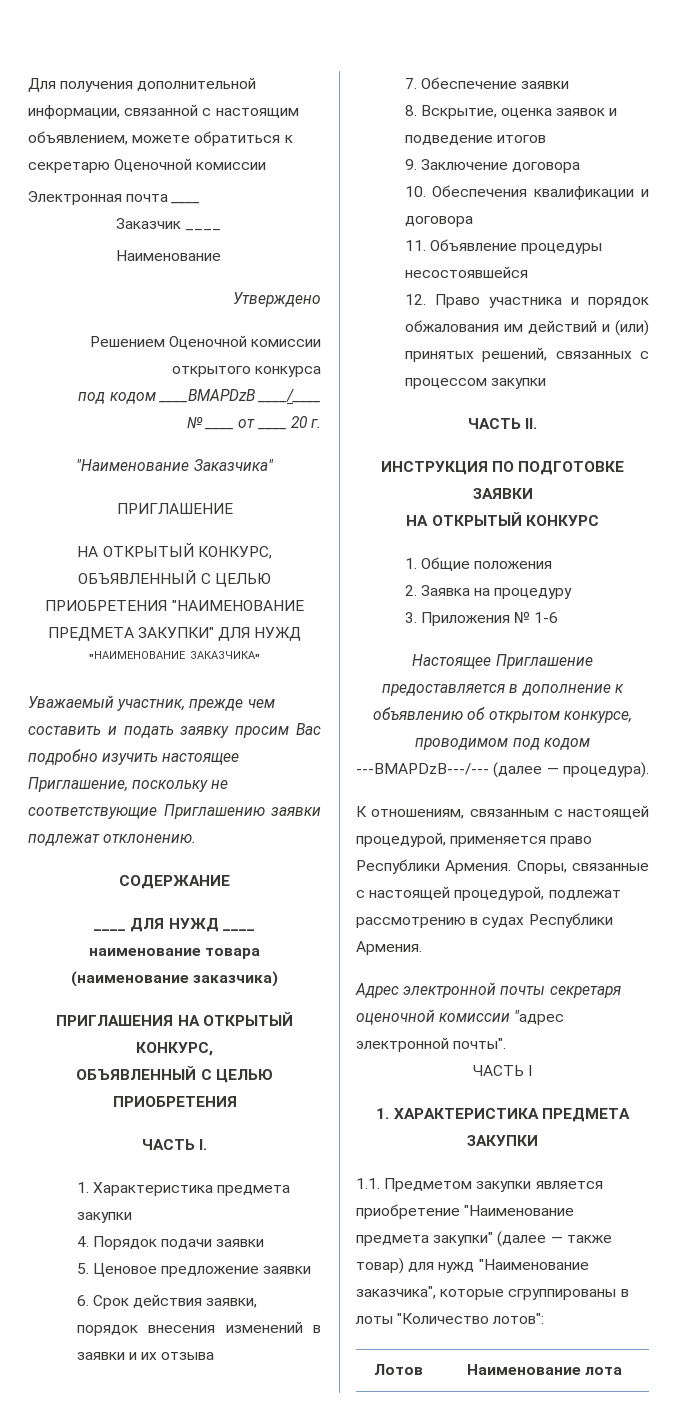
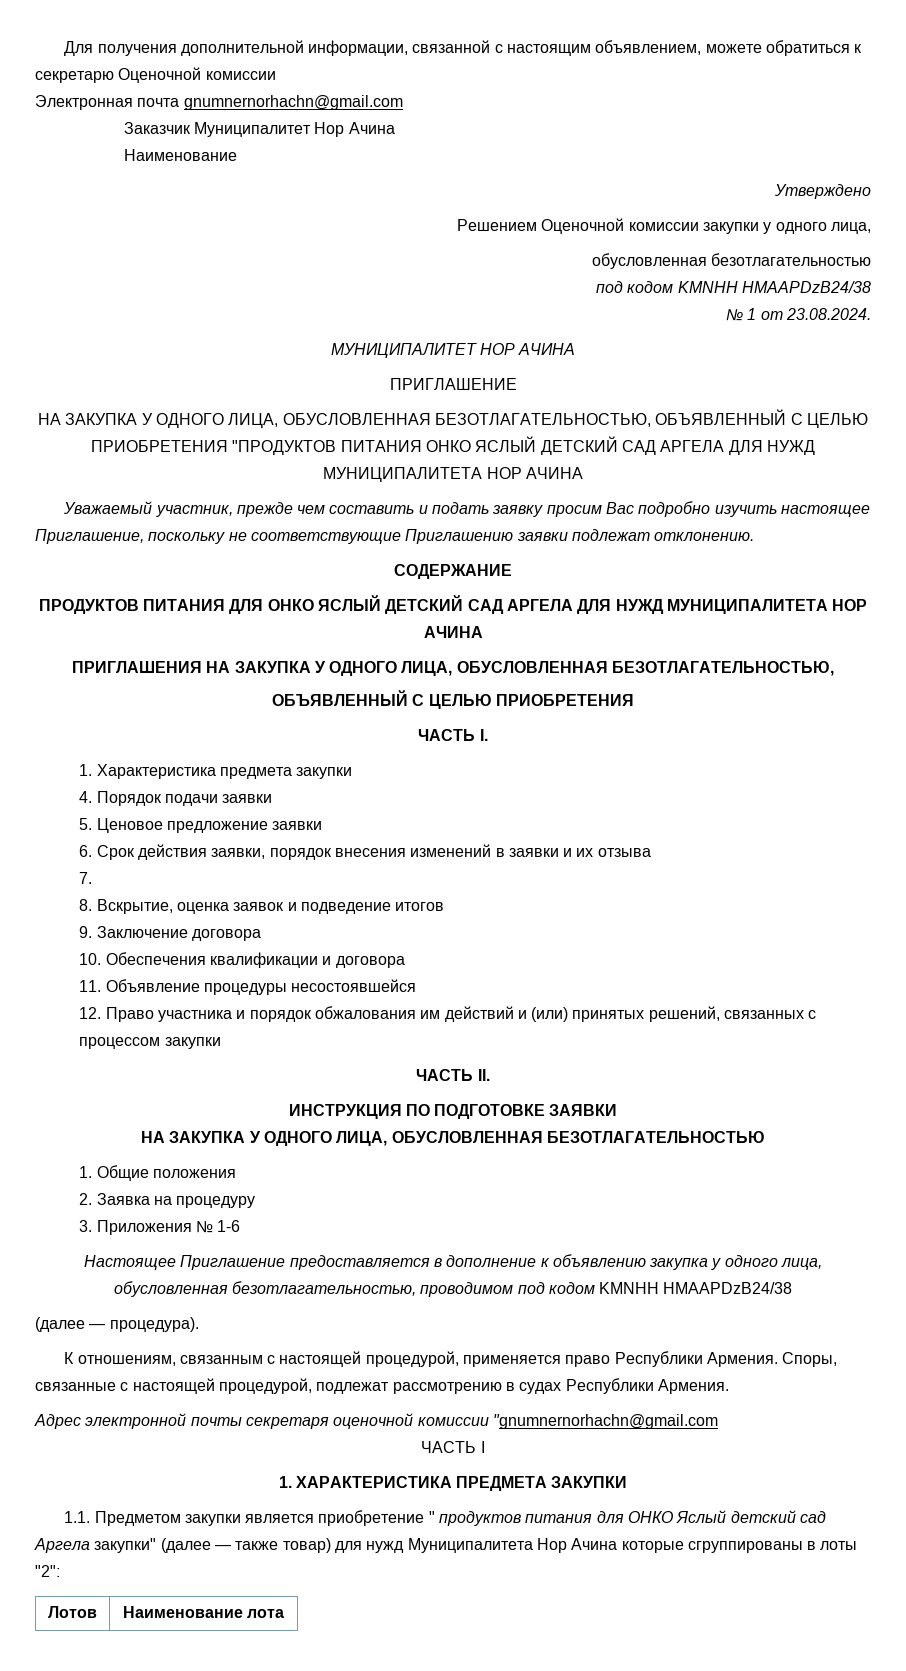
[171,201,201,204] ____ -> [183,95,403,110] gnumnernorhachn@gmail.com
[185,229,222,231] ____ -> [193,122,395,137] Муниципалитет Нор Ачина
[171,366,321,377] [78,389,321,404] [187,416,321,430] [76,459,274,471] [116,503,233,514] [77,543,272,559] [78,570,271,587] [45,600,304,611] [47,627,302,641] [89,651,260,665] открытого конкурса // под кодом ____BMAPDzB ____/____ // № ____ от ____ 20 г. // "Наименование Заказчика" // ПРИГЛАШЕНИЕ // НА ОТКРЫТЫЙ КОНКУРС, ОБЪЯВЛЕННЫЙ С ЦЕЛЬЮ ПРИОБРЕТЕНИЯ "НАИМЕНОВАНИЕ ПРЕДМЕТА ЗАКУПКИ" ДЛЯ НУЖД "НАИМЕНОВАНИЕ ЗАКАЗЧИКА" -> [703,222,872,234] [591,253,872,269] [596,281,872,293] [726,308,872,321] [330,343,576,358] [389,378,517,390] [38,409,868,428] [91,436,815,455] [323,467,583,482] закупки у одного лица, // обусловленная безотлагательностью // под кодом KMNHH HMAAPDzB24/38 // № 1 от 23.08.2024. // МУНИЦИПАЛИТЕТ НОР АЧИНА // ПРИГЛАШЕНИЕ // НА ЗАКУПКА У ОДНОГО ЛИЦА, ОБУСЛОВЛЕННАЯ БЕЗОТЛАГАТЕЛЬНОСТЬЮ, ОБЪЯВЛЕННЫЙ С ЦЕЛЬЮ ПРИОБРЕТЕНИЯ "ПРОДУКТОВ ПИТАНИЯ ОНКО ЯСЛЫЙ ДЕТСКИЙ САД АРГЕЛА ДЛЯ НУЖД МУНИЦИПАЛИТЕТА НОР АЧИНА
[94,918,255,932] [88,948,261,959] [70,971,279,987] [56,1012,293,1026] [136,1042,213,1056] ____ ДЛЯ НУЖД ____ // наименование товара (наименование заказчика) // ПРИГЛАШЕНИЯ НА ОТКРЫТЫЙ КОНКУРС, -> [38,595,868,614] [423,626,483,638] [71,661,835,676] ПРОДУКТОВ ПИТАНИЯ ДЛЯ ОНКО ЯСЛЫЙ ДЕТСКИЙ САД АРГЕЛА ДЛЯ НУЖД МУНИЦИПАЛИТЕТА НОР АЧИНА // ПРИГЛАШЕНИЯ НА ЗАКУПКА У ОДНОГО ЛИЦА, ОБУСЛОВЛЕННАЯ БЕЗОТЛАГАТЕЛЬНОСТЬЮ,
[420,77,569,89] Обеспечение заявки -> (93, 878) none
[431,512,599,526] ОТКРЫТЫЙ КОНКУРС -> [169,1131,765,1146] ЗАКУПКА У ОДНОГО ЛИЦА, ОБУСЛОВЛЕННАЯ БЕЗОТЛАГАТЕЛЬНОСТЬЮ
[467,707,632,723] об открытом конкурсе, -> [649,1255,823,1270] [113,1281,416,1297] закупка у одного лица, обусловленная безотлагательностью,
[356,763,490,775] ---BMAPDzB---/--- -> [599,1282,793,1294] KMNHH HMAAPDzB24/38 //
[514,1010,565,1025] [356,1037,507,1052] "адрес электронной почты". -> [492,1414,718,1429] "gnumnernorhachn@gmail.com
[464,1205,575,1216] [356,1235,429,1246] "Наименование предмета -> [428,1510,827,1526] [34,1538,90,1553] " продуктов питания для ОНКО Яслый детский сад Аргела
[478,1259,589,1270] [356,1286,436,1299] "Наименование заказчика", -> [407,1538,618,1553] Муниципалитета Нор Ачина
[397,1313,545,1324] "Количество лотов": -> [35,1565,60,1577] "2":

